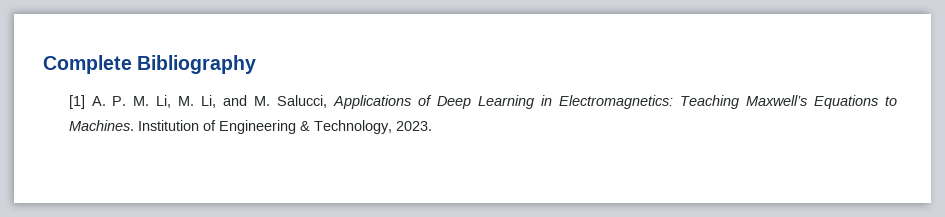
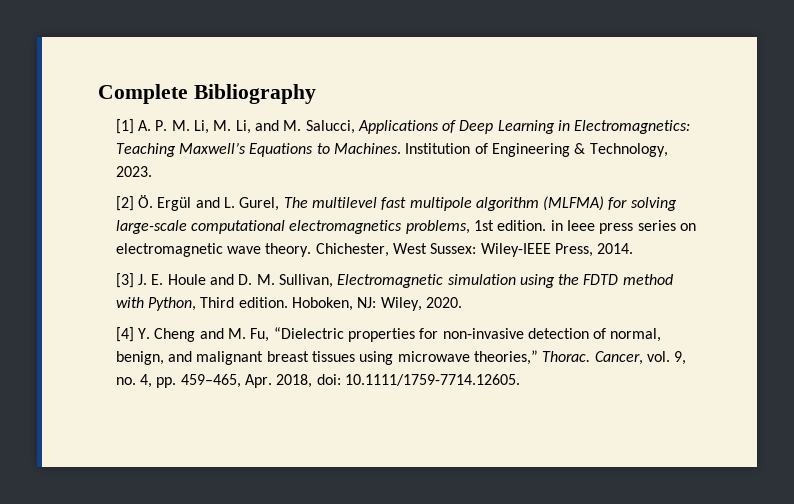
(432, 126) none -> [115,195,677,211] [115,220,696,234] [115,243,634,257] [115,273,673,288] [115,297,462,311] [115,327,662,342] [115,350,687,365] [115,374,520,388] // [2] Ö. Ergül and L. Gurel, The multilevel fast multipole algorithm (MLFMA) for solving large-scale computational electromagnetics problems, 1st edition. in Ieee press series on electromagnetic wave theory. Chichester, West Sussex: Wiley-IEEE Press, 2014. // [3] J. E. Houle and D. M. Sullivan, Electromagnetic simulation using the FDTD method with Python, Third edition. Hoboken, NJ: Wiley, 2020. // [4] Y. Cheng and M. Fu, “Dielectric properties for non‐invasive detection of normal, benign, and malignant breast tissues using microwave theories,” Thorac. Cancer, vol. 9, no. 4, pp. 459–465, Apr. 2018, doi: 10.1111/1759-7714.12605.

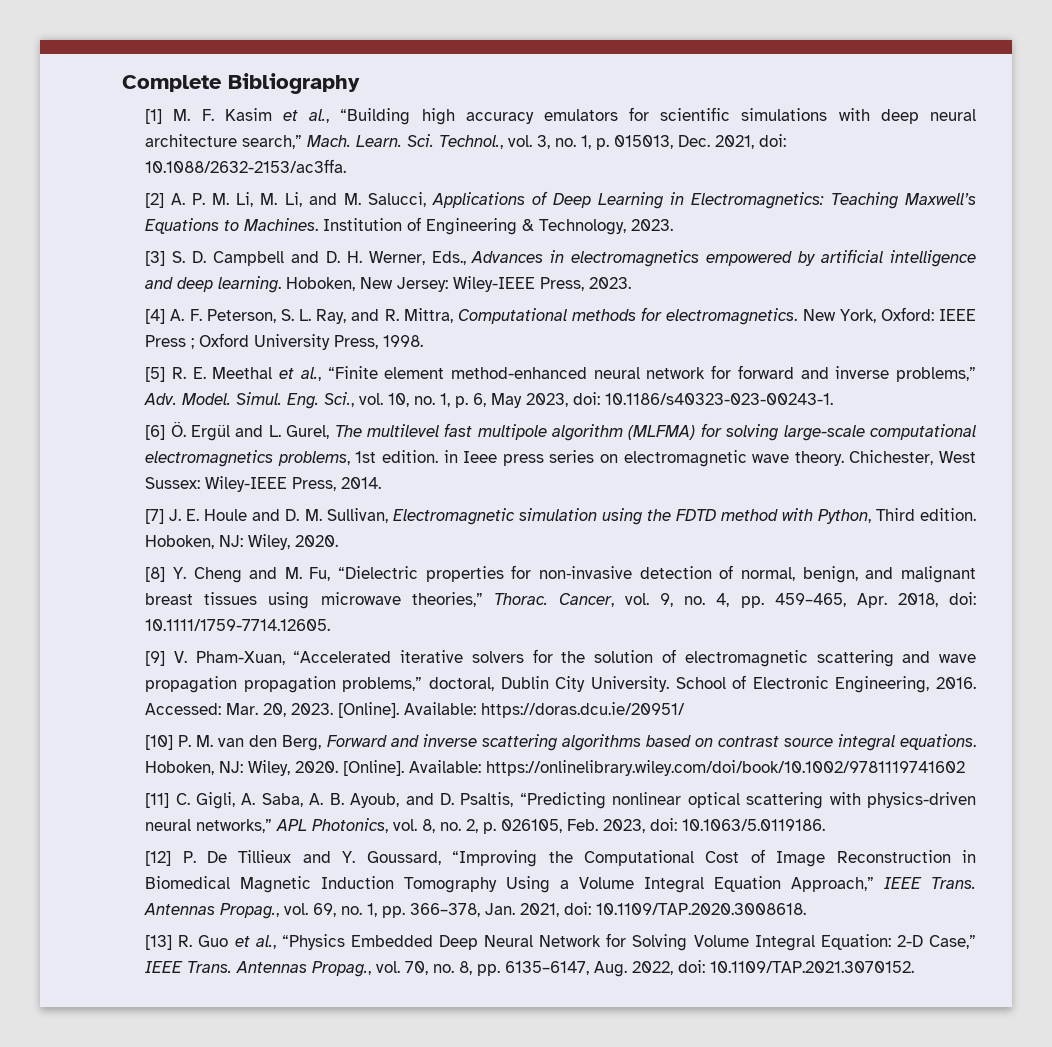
(134, 126) none -> [173,107,977,125] [145,134,787,150] [145,159,347,173] [145,193,165,208] M. F. Kasim et al., “Building high accuracy emulators for scientific simulations with deep neural architecture search,” Mach. Learn. Sci. Technol., vol. 3, no. 1, p. 015013, Dec. 2021, doi: 10.1088/2632-2153/ac3ffa. // [2]
[115,196,134,211] [2] -> [145,249,976,267] [145,276,632,293] [145,307,976,325] [145,333,424,350] [145,365,977,382] [144,392,834,409] [145,425,166,440] [3] S. D. Campbell and D. H. Werner, Eds., Advances in electromagnetics empowered by artificial intelligence and deep learning. Hoboken, New Jersey: Wiley-IEEE Press, 2023. // [4] A. F. Peterson, S. L. Ray, and R. Mittra, Computational methods for electromagnetics. New York, Oxford: IEEE Press ; Oxford University Press, 1998. // [5] R. E. Meethal et al., “Finite element method-enhanced neural network for forward and inverse problems,” Adv. Model. Simul. Eng. Sci., vol. 10, no. 1, p. 6, May 2023, doi: 10.1186/s40323-023-00243-1. // [6]
[115,273,134,288] [3] -> [145,509,165,524] [7]
[115,327,134,342] [4] -> [145,567,166,582] [8]
(520, 380) none -> [145,649,977,667] [145,675,976,693] [145,702,686,718] [145,734,976,751] [145,760,966,776] [145,792,976,809] [145,818,826,834] [145,849,976,867] [145,876,976,893] [144,902,807,919] [145,933,976,951] [145,960,915,977] // [9] V. Pham-Xuan, “Accelerated iterative solvers for the solution of electromagnetic scattering and wave propagation propagation problems,” doctoral, Dublin City University. School of Electronic Engineering, 2016. Accessed: Mar. 20, 2023. [Online]. Available: https://doras.dcu.ie/20951/ // [10] P. M. van den Berg, Forward and inverse scattering algorithms based on contrast source integral equations. Hoboken, NJ: Wiley, 2020. [Online]. Available: https://onlinelibrary.wiley.com/doi/book/10.1002/9781119741602 // [11] C. Gigli, A. Saba, A. B. Ayoub, and D. Psaltis, “Predicting nonlinear optical scattering with physics-driven neural networks,” APL Photonics, vol. 8, no. 2, p. 026105, Feb. 2023, doi: 10.1063/5.0119186. // [12] P. De Tillieux and Y. Goussard, “Improving the Computational Cost of Image Reconstruction in Biomedical Magnetic Induction Tomography Using a Volume Integral Equation Approach,” IEEE Trans. Antennas Propag., vol. 69, no. 1, pp. 366–378, Jan. 2021, doi: 10.1109/TAP.2020.3008618. // [13] R. Guo et al., “Physics Embedded Deep Neural Network for Solving Volume Integral Equation: 2-D Case,” IEEE Trans. Antennas Propag., vol. 70, no. 8, pp. 6135–6147, Aug. 2022, doi: 10.1109/TAP.2021.3070152.

